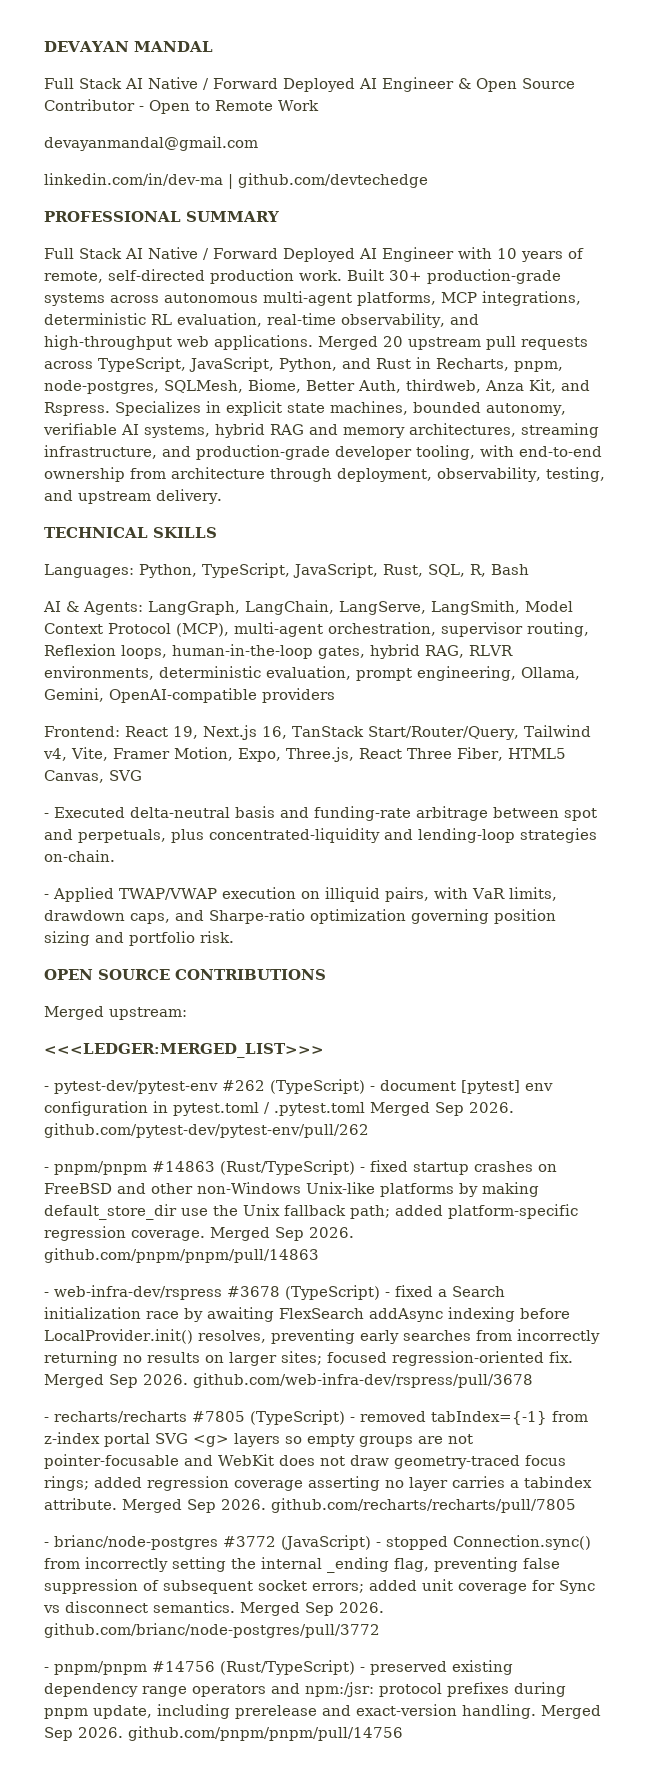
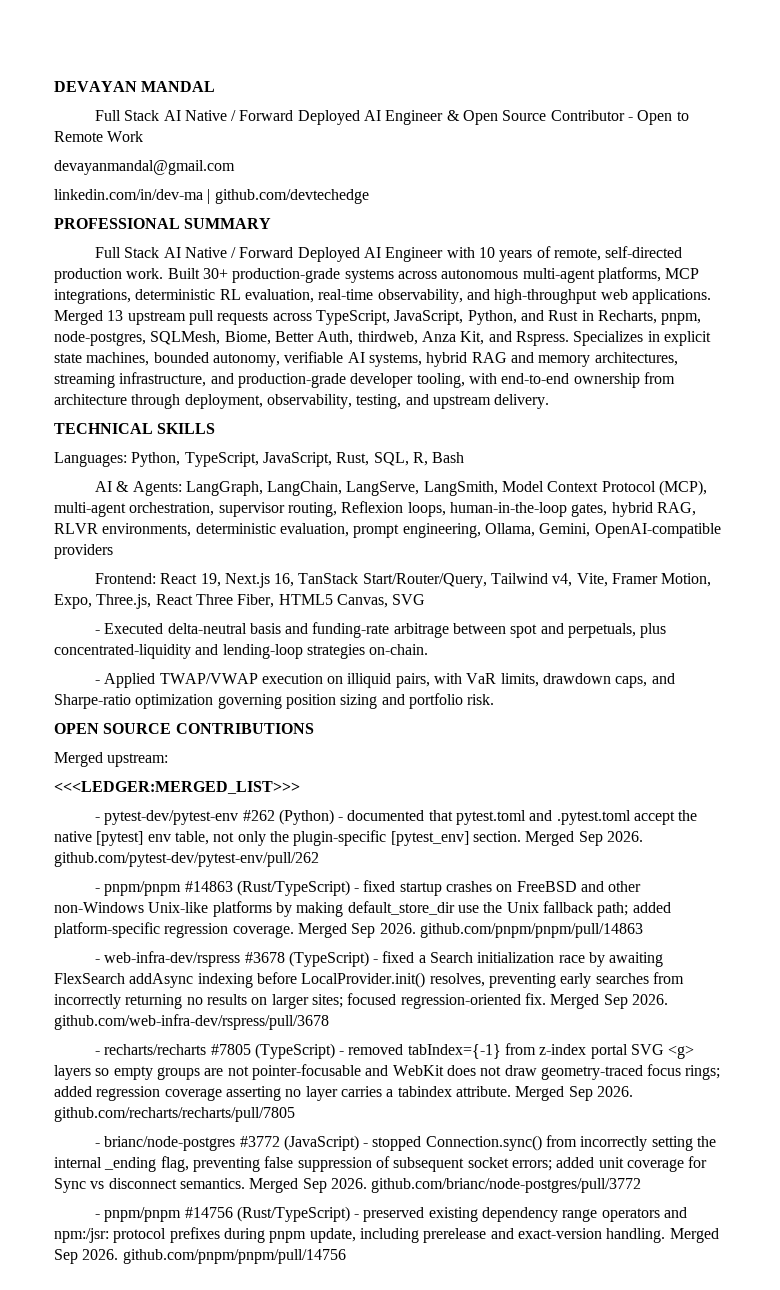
[383,336,403,347] 20 -> [107,310,124,321] 13
[270,1079,553,1094] [44,1101,365,1116] (TypeScript) - document [pytest] env configuration in pytest.toml / .pytest.toml -> [278,809,698,825] [54,830,521,846] (Python) - documented that pytest.toml and .pytest.toml accept the native [pytest] env table, not only the plugin-specific [pytest_env] section.

